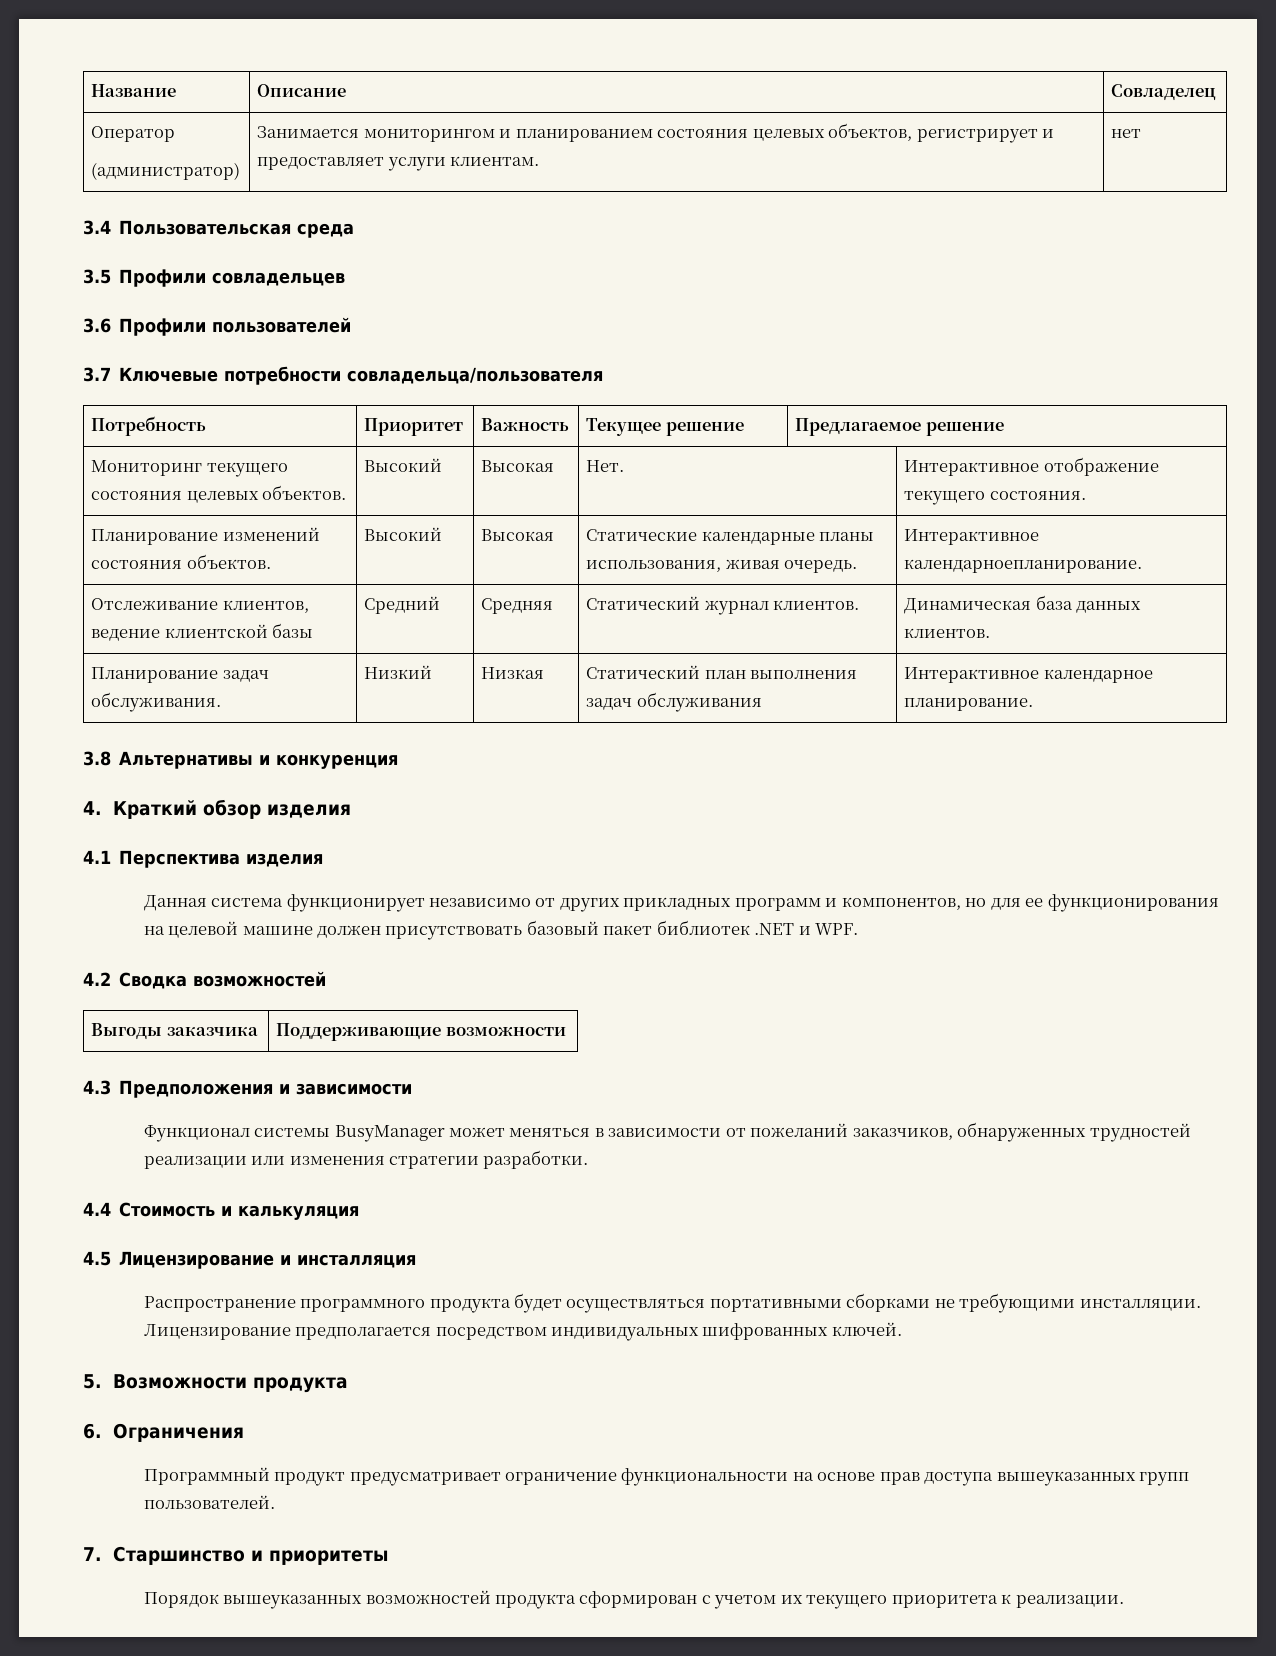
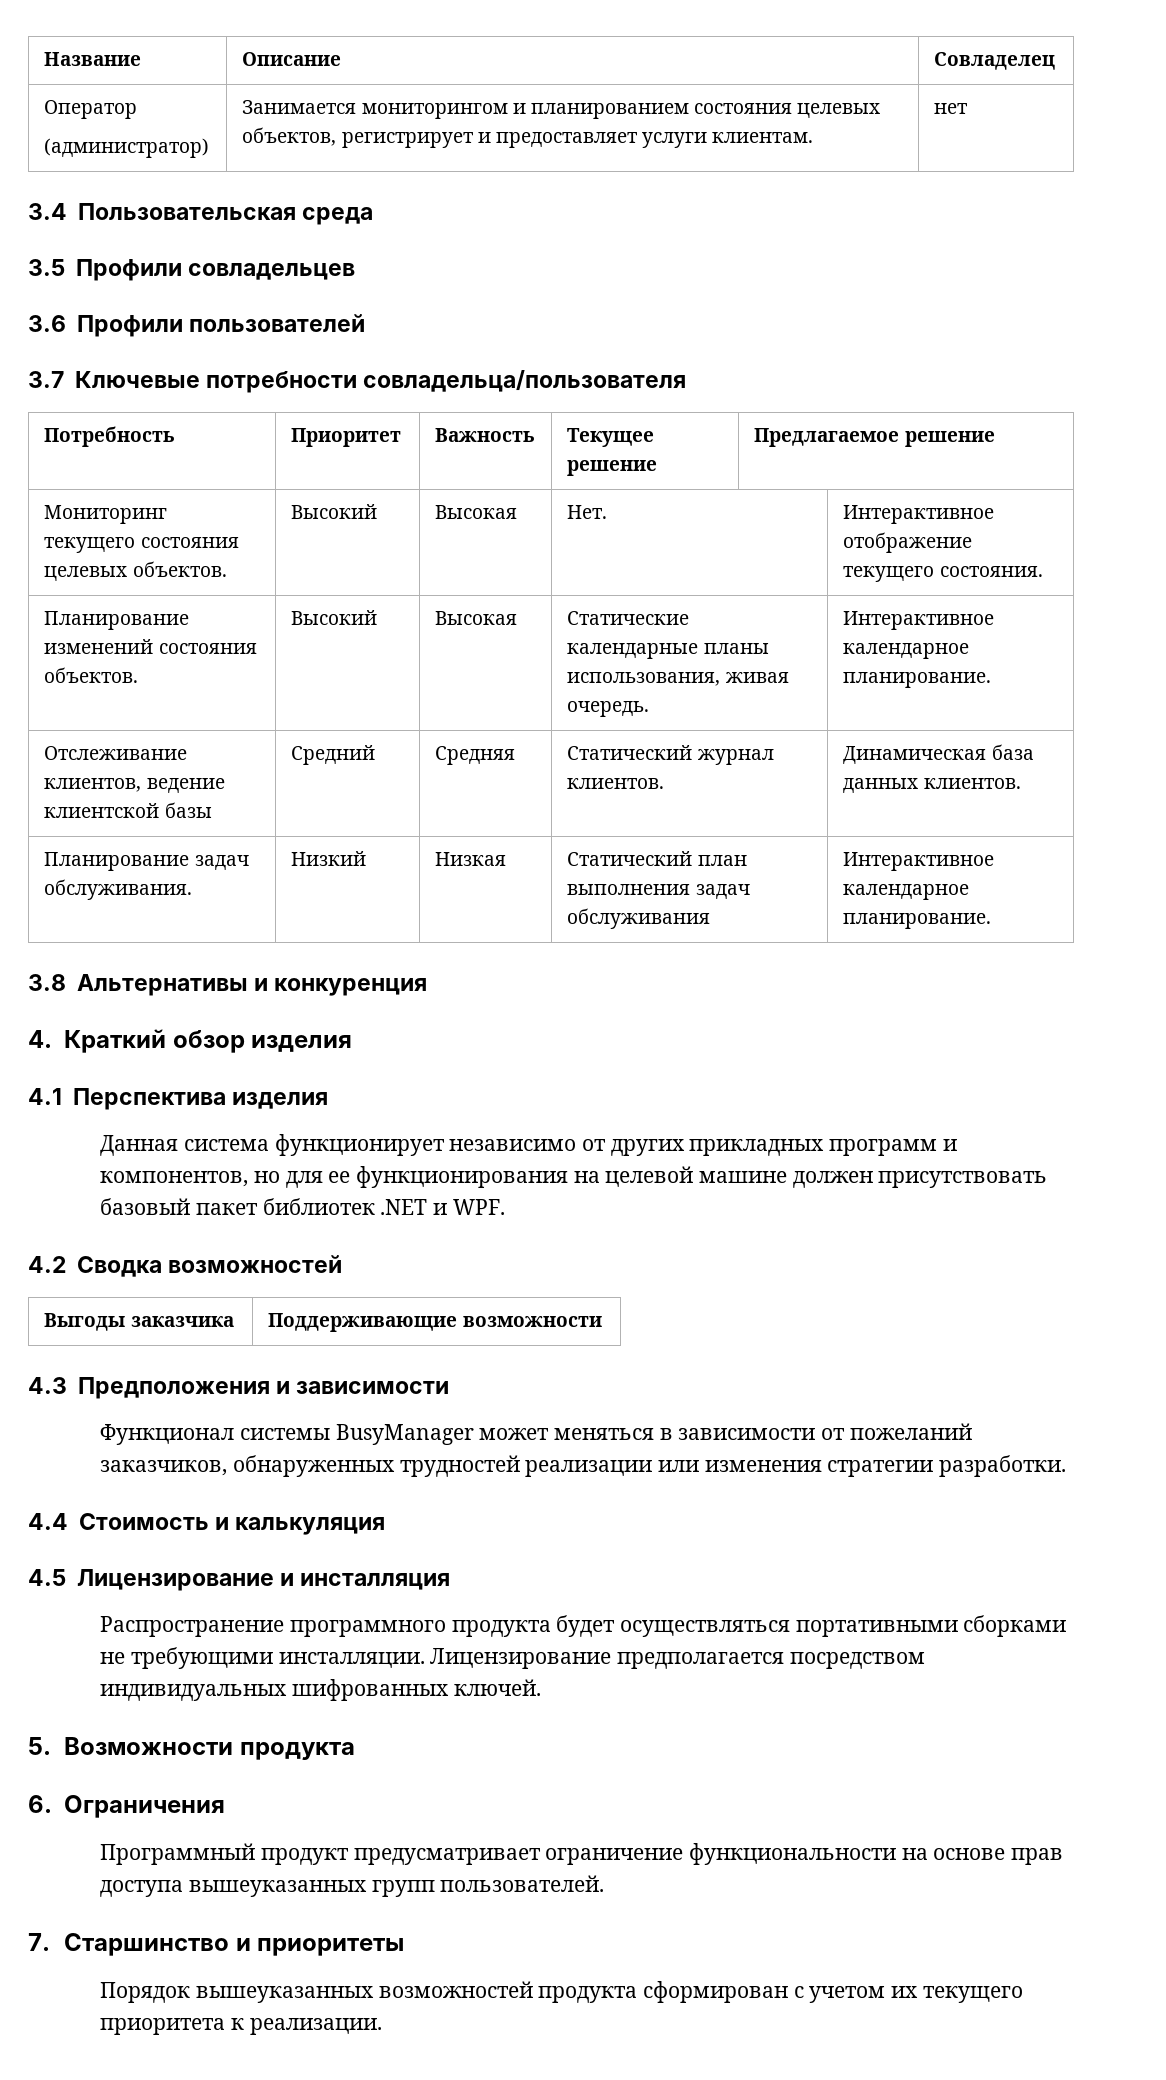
[904,559,1143,573] календарноепланирование. -> [843,643,970,659] [843,672,992,688] календарное планирование.

